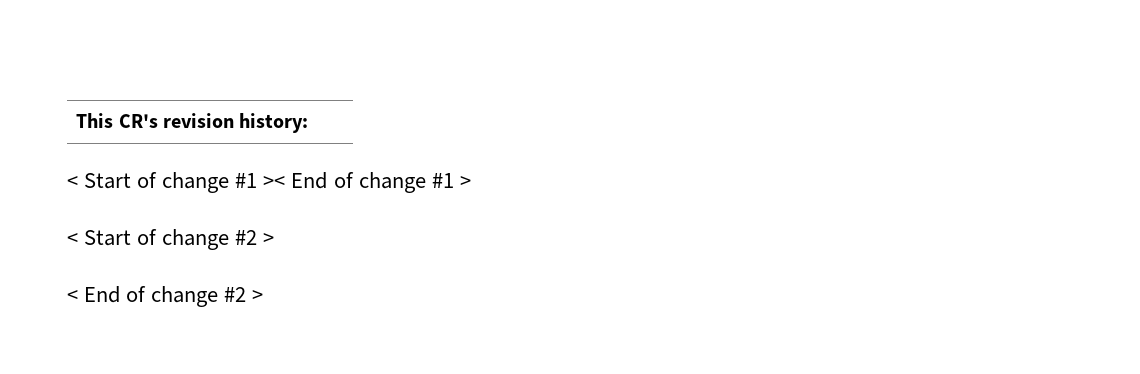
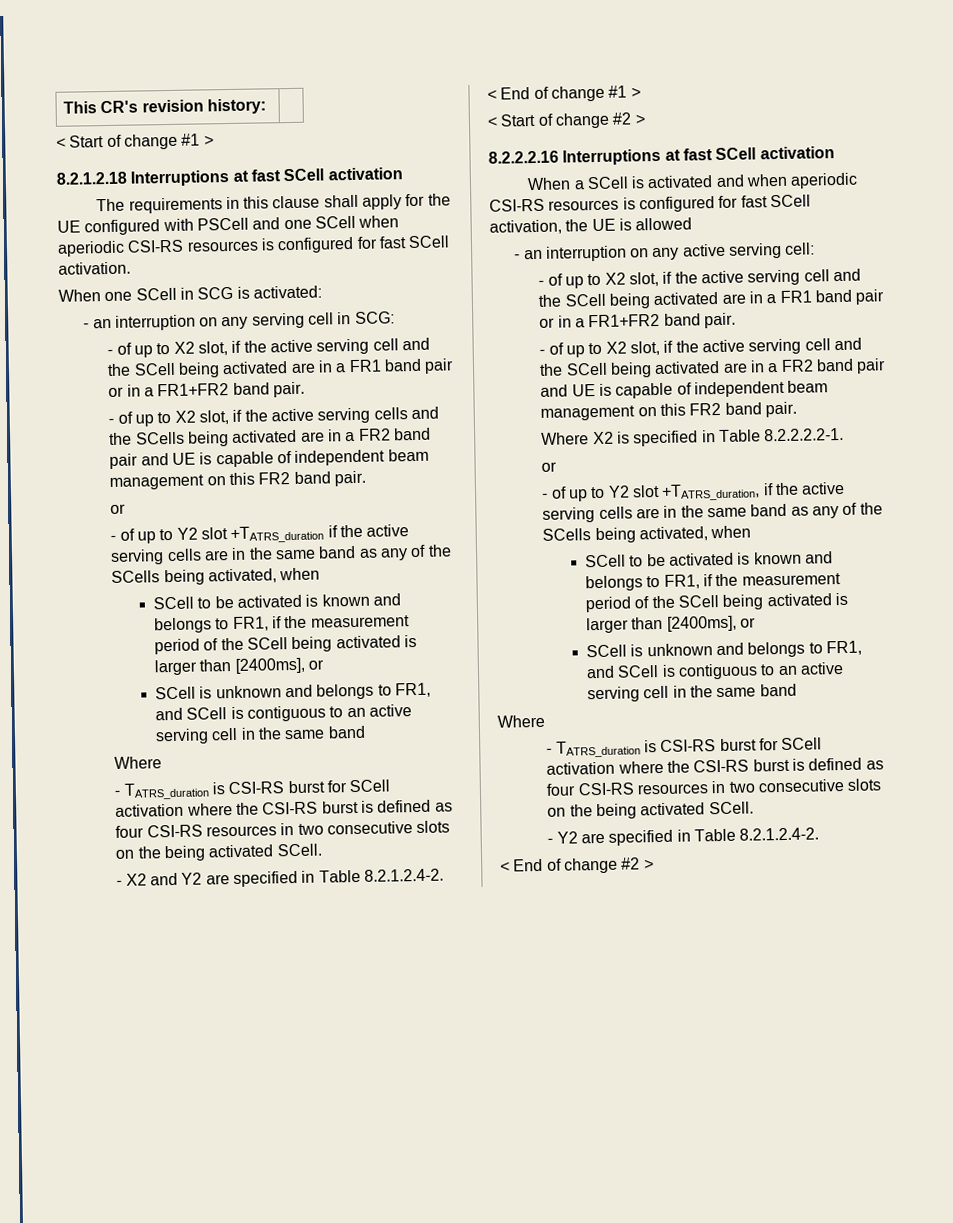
[263,176,286,188] >< -> [203,135,214,146] [56,167,403,187] [96,193,451,214] [57,215,400,236] [57,235,451,257] [58,261,131,275] [58,285,322,302] [83,311,395,331] [107,337,430,358] [107,358,455,378] [108,381,305,398] [108,406,439,427] [109,427,431,447] [109,448,429,469] [109,470,366,490] [110,503,127,514] [110,524,410,544] [110,544,452,565] [111,567,321,586] [153,593,402,610] [154,615,410,634] [154,634,418,655] [154,657,325,676] [155,682,432,700] [155,704,413,722] [155,725,366,745] [114,756,163,769] [114,779,391,800] [115,799,453,817] [115,820,451,838] [115,843,322,862] [116,868,444,888] [487,89,497,100] > // 8.2.1.2.18 Interruptions at fast SCell activation // The requirements in this clause shall apply for the UE configured with PSCell and one SCell when aperiodic CSI-RS resources is configured for fast SCell activation. // When one SCell in SCG is activated: // - an interruption on any serving cell in SCG: // - of up to X2 slot, if the active serving cell and the SCell being activated are in a FR1 band pair or in a FR1+FR2 band pair. // - of up to X2 slot, if the active serving cells and the SCells being activated are in a FR2 band pair and UE is capable of independent beam management on this FR2 band pair. // or // - of up to Y2 slot +TATRS_duration if the active serving cells are in the same band as any of the SCells being activated, when // SCell to be activated is known and belongs to FR1, if the measurement period of the SCell being activated is larger than [2400ms], or // SCell is unknown and belongs to FR1, and SCell is contiguous to an active serving cell in the same band // Where // - TATRS_duration is CSI-RS burst for SCell activation where the CSI-RS burst is defined as four CSI-RS resources in two consecutive slots on the being activated SCell. // - X2 and Y2 are specified in Table 8.2.1.2.4-2. // <
(275, 239) none -> [488,146,835,166] [527,172,859,191] [489,194,811,213] [489,217,693,235] [514,242,816,262] [538,268,861,289] [538,289,886,309] [539,312,736,329] [539,337,862,358] [539,358,887,378] [540,380,829,399] [540,401,797,421] [541,427,845,447] [541,461,558,472] [542,481,846,502] [542,502,883,523] [542,525,752,544] [585,551,834,568] [585,573,841,592] [585,592,849,613] [586,615,757,634] [586,640,863,658] [586,661,845,680] [587,683,797,703] [497,714,545,728] [546,737,823,758] [546,757,884,775] [546,778,882,796] [547,801,754,820] [547,827,820,846] // 8.2.2.2.16 Interruptions at fast SCell activation // When a SCell is activated and when aperiodic CSI-RS resources is configured for fast SCell activation, the UE is allowed // - an interruption on any active serving cell: // - of up to X2 slot, if the active serving cell and the SCell being activated are in a FR1 band pair or in a FR1+FR2 band pair. // - of up to X2 slot, if the active serving cell and the SCell being activated are in a FR2 band pair and UE is capable of independent beam management on this FR2 band pair. // Where X2 is specified in Table 8.2.2.2.2-1. // or // - of up to Y2 slot +TATRS_duration, if the active serving cells are in the same band as any of the SCells being activated, when // SCell to be activated is known and belongs to FR1, if the measurement period of the SCell being activated is larger than [2400ms], or // SCell is unknown and belongs to FR1, and SCell is contiguous to an active serving cell in the same band // Where // - TATRS_duration is CSI-RS burst for SCell activation where the CSI-RS burst is defined as four CSI-RS resources in two consecutive slots on the being activated SCell. // - Y2 are specified in Table 8.2.1.2.4-2.

